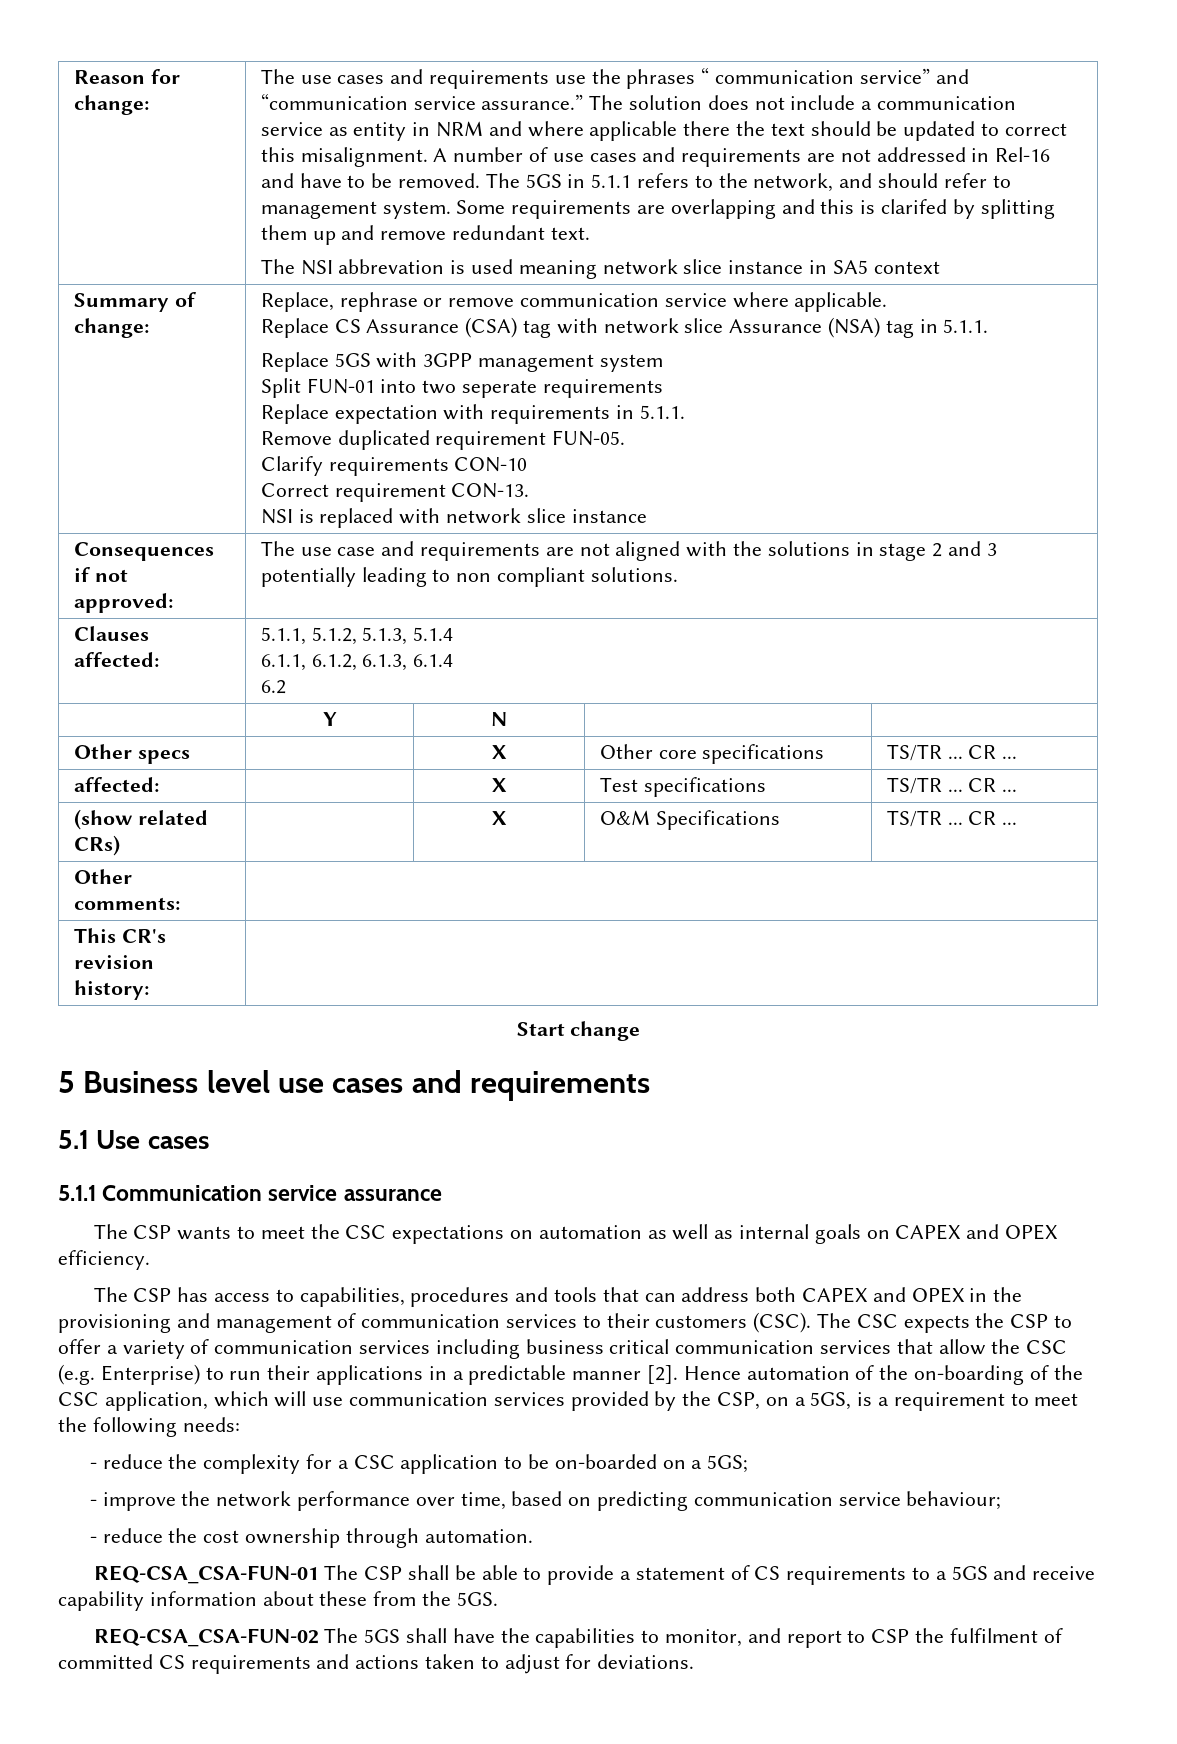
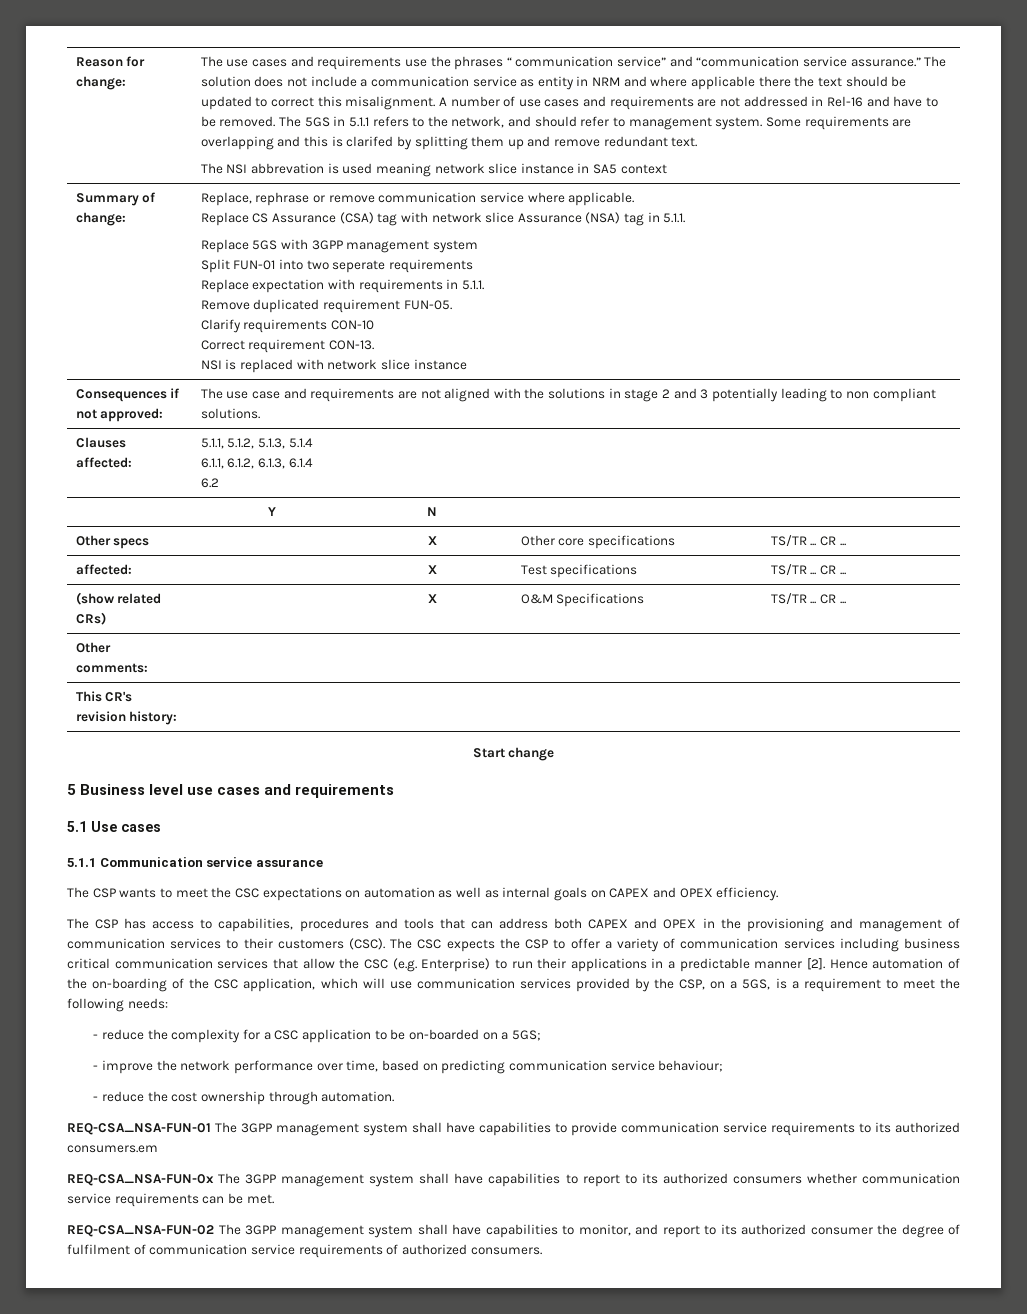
[93,1565,1096,1585] [58,1591,498,1611] [93,1628,530,1647] REQ-CSA_CSA-FUN-01 The CSP shall be able to provide a statement of CS requirements to a 5GS and receive capability information about these from the 5GS. // REQ-CSA_CSA-FUN-02 The 5GS shall have the -> [67,1122,960,1136] [67,1145,158,1153] [67,1173,961,1187] [67,1193,274,1207] [67,1224,481,1238] REQ-CSA_NSA-FUN-01 The 3GPP management system shall have capabilities to provide communication service requirements to its authorized consumers.em // REQ-CSA_NSA-FUN-0x The 3GPP management system shall have capabilities to report to its authorized consumers whether communication service requirements can be met. // REQ-CSA_NSA-FUN-02 The 3GPP management system shall have
[871,1628,1063,1643] [58,1654,695,1674] CSP the fulfilment of committed CS requirements and actions taken to adjust for deviations. -> [720,1224,960,1238] [67,1244,542,1258] its authorized consumer the degree of fulfilment of communication service requirements of authorized consumers.

